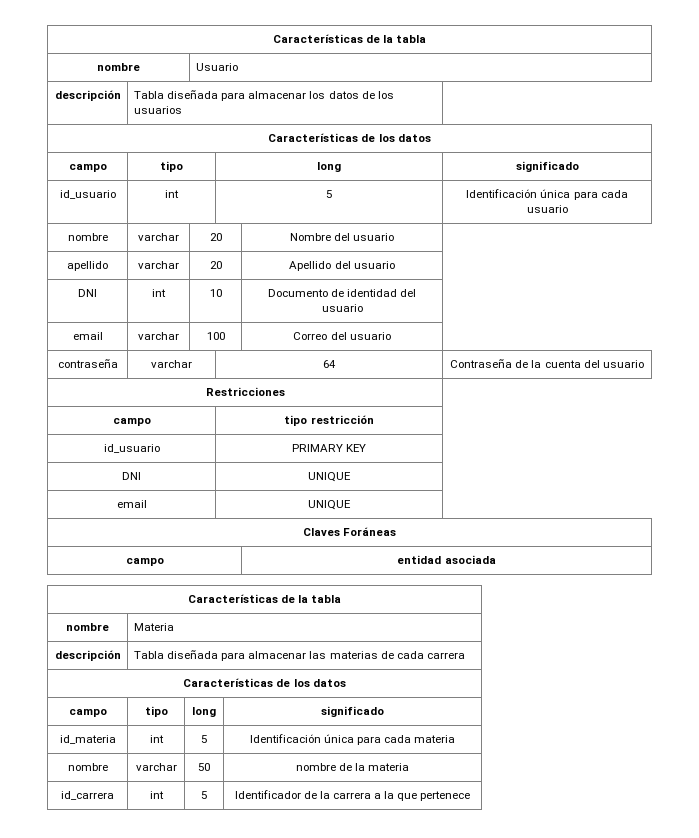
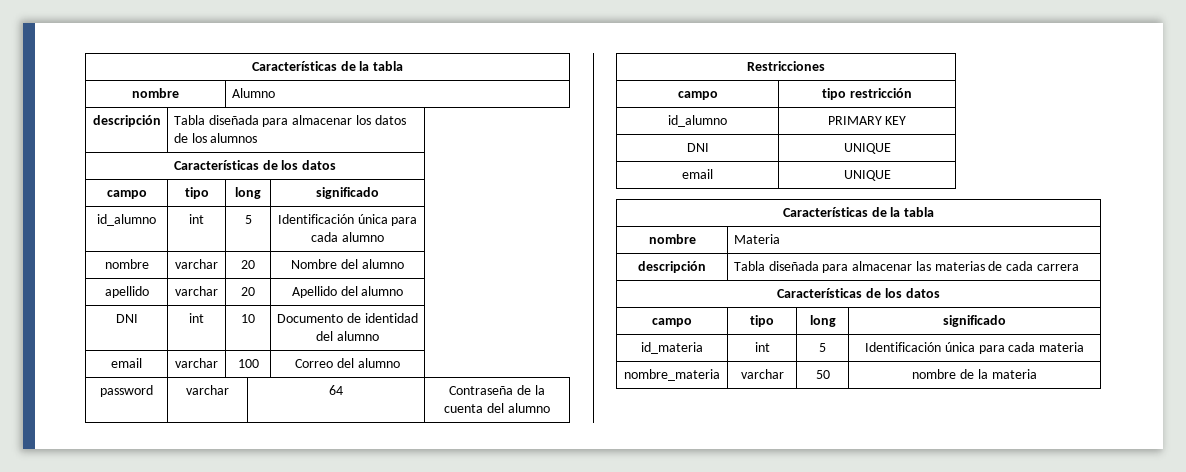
[272,34,427,43] [97,63,140,71] [195,63,238,71] Características de la tabla // nombre | Usuario -> [251,61,404,71] [132,88,179,98] [231,88,275,98] Características de la tabla // nombre | Alumno
[133,106,182,114] [268,133,431,142] [68,164,107,172] [160,161,183,172] [317,162,341,172] [515,161,579,172] [59,190,116,199] [165,190,179,198] [326,190,332,198] [466,189,628,200] [526,205,568,213] usuarios // Características de los datos // campo | tipo | long | significado // id_usuario | int | 5 | Identificación única para cada usuario -> [210,133,258,143] [173,160,337,170] [106,190,147,199] [184,187,209,199] [235,187,261,199] [316,187,379,199] [97,214,156,226] [189,214,204,224] [244,215,252,224] [277,214,418,226] [311,232,384,242] alumnos // Características de los datos // campo | tipo | long | significado // id_alumno | int | 5 | Identificación única para cada alumno
[353,233,395,241] usuario -> [361,259,404,269] alumno
[353,261,395,269] usuario -> [361,286,404,296] alumno
[321,304,363,312] usuario -> [336,331,379,341] alumno
[349,332,391,340] [57,359,118,368] usuario // contraseña -> [357,358,400,368] [100,385,153,397] alumno // password
[602,360,644,368] usuario -> [507,403,550,413] alumno
[103,444,160,453] id_usuario -> [668,115,727,127] id_alumno
[302,527,397,536] [125,558,164,566] [397,555,496,564] // Claves Foráneas // campo | entidad asociada -> (891, 175) none
[67,763,108,771] nombre -> [624,369,720,381] nombre_materia
[61,791,114,800] [149,791,164,799] [200,791,207,799] [234,790,471,801] // id_carrera | int | 5 | Identificador de la carrera a la que pertenece -> (1037, 374) none

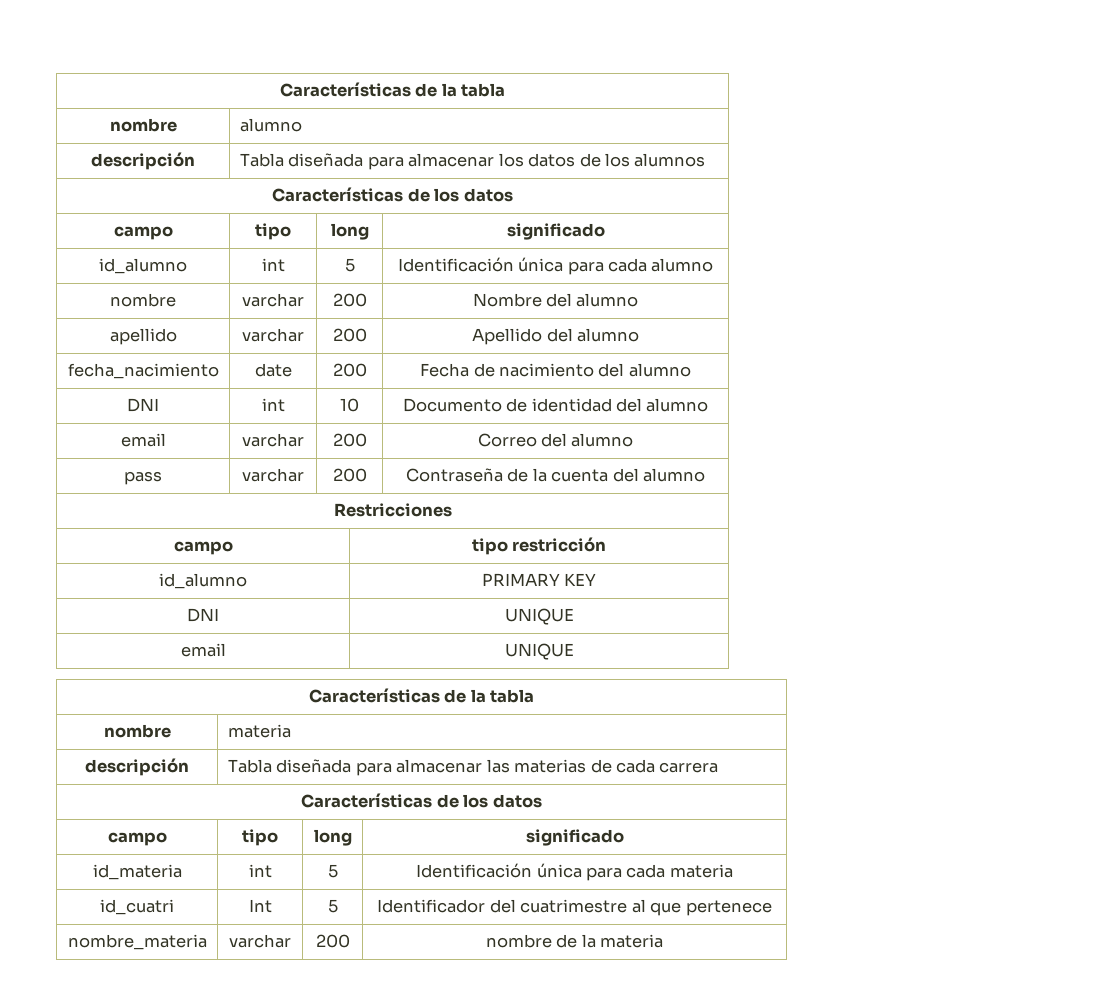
[251,61,404,71] [132,88,179,98] [231,88,275,98] Características de la tabla // nombre | Alumno -> [279,82,506,97] [109,118,177,132] [239,118,302,132] Características de la tabla // nombre | alumno
[241,260,256,269] 20 -> [332,293,367,307] 200
[241,287,256,296] 20 -> [332,328,367,342] 200
(404, 291) none -> [67,363,219,379] [254,363,292,377] [332,363,367,377] [420,363,691,377] // fecha_nacimiento | date | 200 | Fecha de nacimiento del alumno
[237,359,259,368] 100 -> [332,433,367,447] 200
[100,385,153,397] [186,385,229,395] [329,385,343,395] password | varchar | 64 -> [124,471,162,485] [242,468,304,482] [332,468,367,482] pass | varchar | 200
[733,234,780,244] Materia -> [227,724,291,738] materia
(1085, 347) none -> [100,899,174,915] [248,899,272,913] [327,899,338,913] [377,899,772,916] // id_cuatri | Int | 5 | Identificador del cuatrimestre al que pertenece
[815,370,830,379] 50 -> [315,934,350,948] 200

